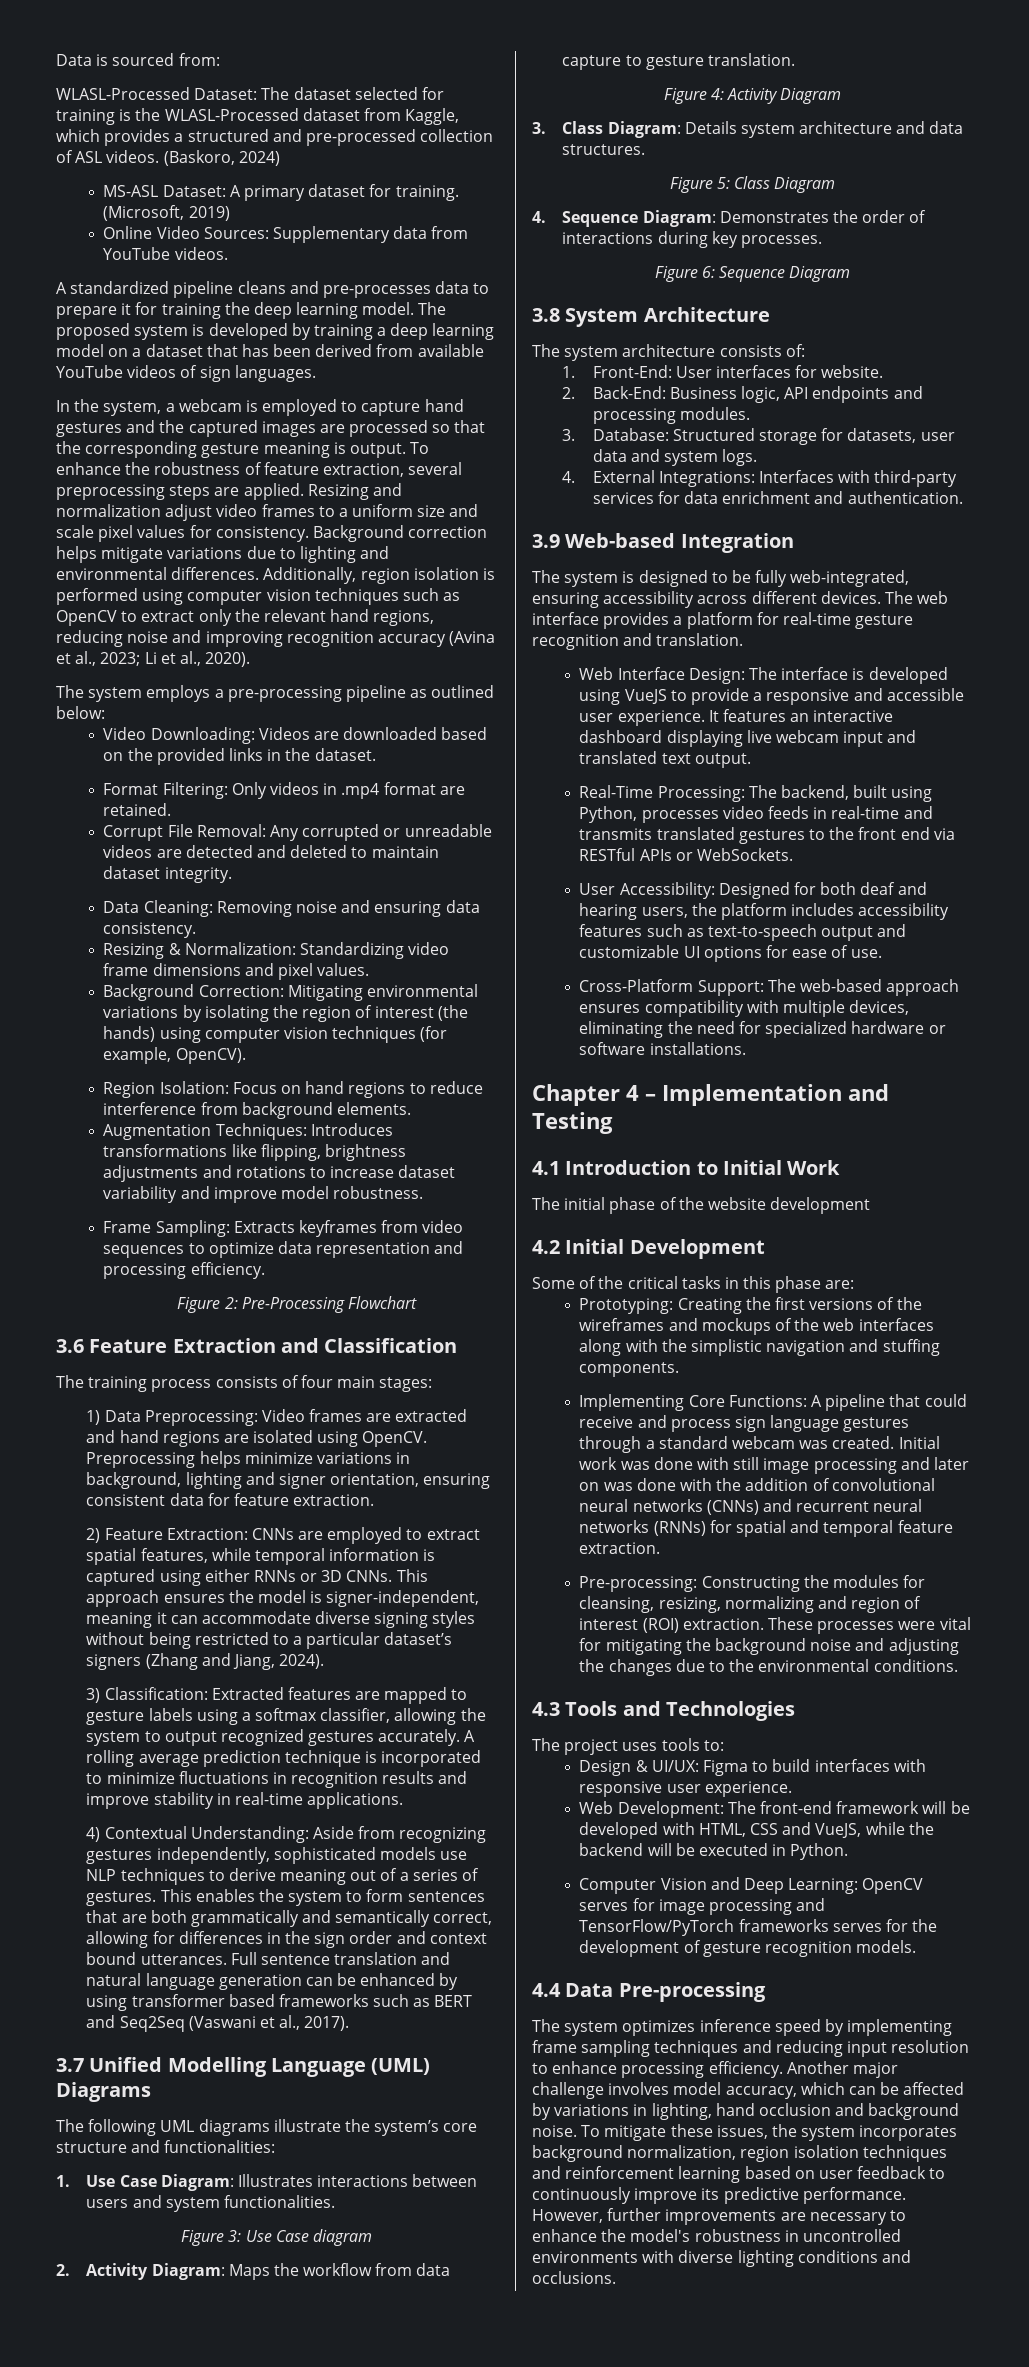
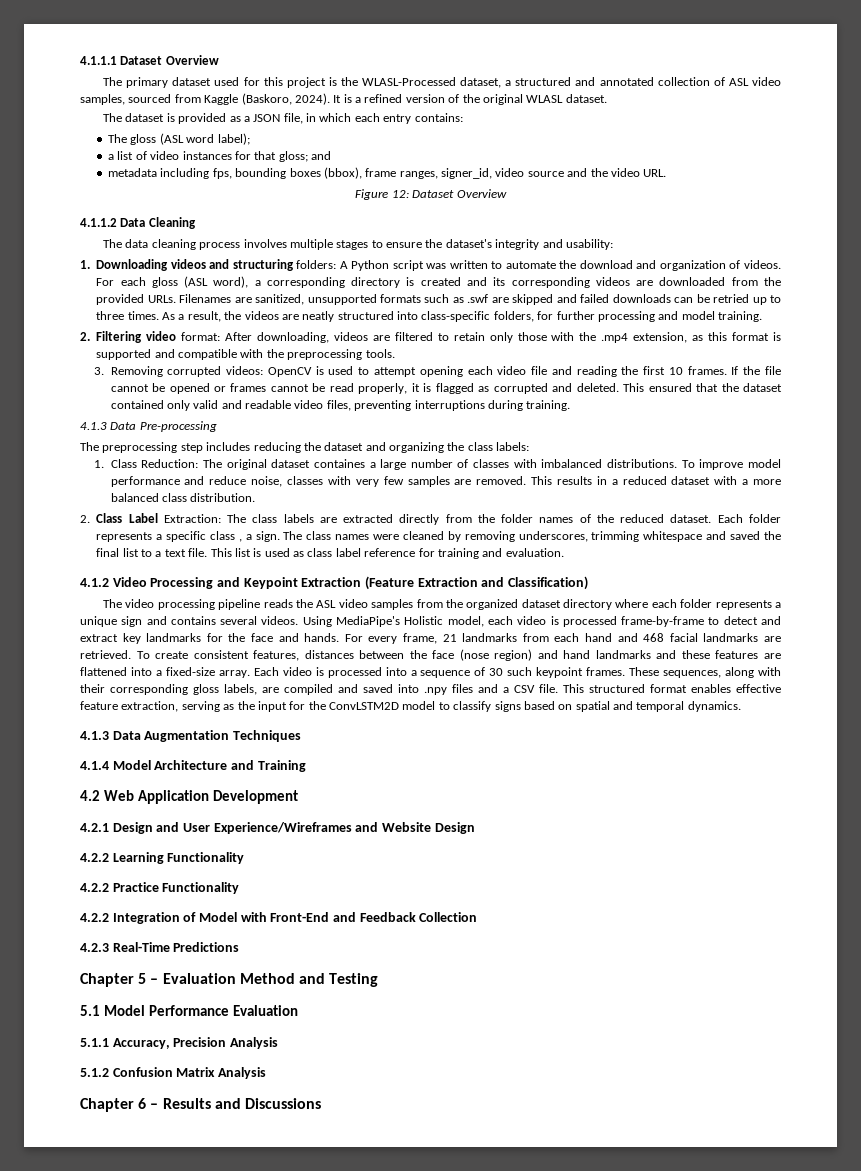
[56,53,220,66] [56,87,444,100] [56,108,460,125] [56,129,171,146] Data is sourced from: // WLASL-Processed Dataset: The dataset selected for training is the WLASL-Processed dataset from Kaggle, which provides -> [80,55,219,65] [103,77,502,88] 4.1.1.1 Dataset Overview // The primary dataset used for this project is the WLASL-Processed dataset,
[305,129,416,146] pre-processed -> [599,77,654,86] annotated
[106,150,280,166] [103,184,459,201] [103,205,230,221] [103,226,469,243] [103,247,228,260] [56,281,490,298] [56,302,447,319] [56,323,495,340] [56,344,484,357] [56,365,316,382] [56,399,464,416] [56,420,486,437] [56,441,430,458] [56,462,463,477] [56,483,402,500] [56,504,479,521] [56,525,488,542] [56,546,390,563] [56,567,495,584] [56,588,461,605] [56,609,435,626] [56,630,496,647] [56,651,251,667] [56,685,495,702] [56,706,105,719] [103,727,488,744] [103,748,376,765] [103,782,465,799] [103,803,172,816] [103,824,492,841] [103,845,439,858] [103,866,232,883] [103,900,480,917] [103,922,197,938] [103,942,450,959] [103,963,370,980] [103,984,478,1001] [103,1005,468,1022] [103,1026,448,1043] [103,1047,246,1064] [103,1081,483,1098] [103,1102,411,1119] [103,1123,393,1140] [103,1144,406,1161] [103,1165,456,1182] [103,1186,424,1203] [103,1220,464,1237] [103,1241,464,1258] [103,1262,265,1279] [177,1296,417,1313] [56,1338,458,1353] [56,1375,433,1392] [86,1409,468,1426] [86,1430,428,1447] [86,1451,411,1468] [86,1472,491,1489] [86,1493,375,1506] [86,1527,480,1544] [86,1548,436,1565] [86,1569,428,1586] [86,1590,480,1607] [86,1611,476,1628] [86,1632,453,1649] [86,1653,325,1670] [86,1687,468,1704] [86,1708,486,1725] [86,1729,476,1746] [86,1750,482,1767] [86,1771,468,1788] [86,1792,404,1809] [86,1826,487,1843] [86,1847,468,1864] [86,1868,480,1885] [86,1889,485,1906] [86,1910,493,1927] [86,1931,487,1948] [86,1952,451,1965] [86,1973,459,1990] [86,1994,473,2011] [86,2015,350,2032] [56,2057,431,2077] [56,2082,151,2102] [56,2119,478,2136] [56,2140,276,2153] [56,2174,478,2191] [86,2195,335,2212] [181,2229,372,2246] [56,2263,451,2280] [562,53,795,70] [663,88,842,104] [532,121,964,138] [562,144,646,155] [669,176,836,193] [532,210,927,227] [562,231,822,248] [654,266,851,282] [532,307,770,327] [532,344,805,361] [562,365,884,378] [562,386,923,403] [592,407,750,424] [562,428,955,445] [592,449,758,466] [562,470,958,487] [592,491,963,504] [532,533,794,553] [532,570,910,587] [532,591,949,608] [532,612,914,629] [532,633,744,650] [579,667,948,684] [579,688,964,705] [579,709,894,726] [579,730,917,747] [579,751,751,768] [579,785,933,802] [579,806,933,823] [579,827,955,844] [579,848,793,861] [579,882,927,899] [579,903,950,920] [579,924,907,941] [579,945,882,962] [579,979,960,996] [579,1000,910,1017] [579,1021,946,1038] [579,1042,746,1055] [532,1084,889,1106] [532,1112,613,1134] [532,1160,841,1175] [532,1197,871,1214] [532,1239,765,1259] [532,1276,855,1293] [579,1297,922,1314] [579,1318,934,1335] [579,1339,940,1356] [579,1362,680,1377] [579,1394,967,1411] [579,1415,910,1432] [579,1436,940,1453] [579,1457,969,1474] [579,1478,935,1491] [579,1499,923,1515] [579,1520,953,1537] [579,1542,661,1554] [579,1575,926,1592] [579,1596,922,1613] [579,1617,971,1634] [579,1638,959,1655] [579,1659,958,1676] [532,1701,795,1721] [532,1738,724,1755] [579,1759,926,1776] [579,1781,792,1797] [579,1801,970,1818] [579,1822,934,1839] [579,1843,849,1860] [579,1877,924,1894] [579,1898,826,1915] [579,1919,938,1936] [579,1940,917,1957] [532,1982,766,2002] [532,2019,953,2036] [532,2040,970,2057] [532,2061,898,2078] [532,2082,965,2099] [532,2103,960,2120] [532,2124,958,2141] [532,2145,947,2162] [532,2166,946,2183] [532,2187,906,2204] [532,2208,906,2225] [532,2229,901,2242] [532,2250,911,2267] [532,2271,616,2284] videos. (Baskoro, 2024) // MS-ASL Dataset: A primary dataset for training. (Microsoft, 2019) // Online Video Sources: Supplementary data from YouTube videos. // A standardized pipeline cleans and pre-processes data to prepare it for training the deep learning model. The proposed system is developed by training a deep learning model on a dataset that has been derived from available YouTube videos of sign languages. // In the system, a webcam is employed to capture hand gestures and the captured images are processed so that the corresponding gesture meaning is output. To enhance the robustness of feature extraction, several preprocessing steps are applied. Resizing and normalization adjust video frames to a uniform size and scale pixel values for consistency. Background correction helps mitigate variations due to lighting and environmental differences. Additionally, region isolation is performed using computer vision techniques such as OpenCV to extract only the relevant hand regions, reducing noise and improving recognition accuracy (Avina et al., 2023; Li et al., 2020). // The system employs a pre-processing pipeline as outlined below: // Video Downloading: Videos are downloaded based on the provided links in the dataset. // Format Filtering: Only videos in .mp4 format are retained. // Corrupt File Removal: Any corrupted or unreadable videos are detected and deleted to maintain dataset integrity. // Data Cleaning: Removing noise and ensuring data consistency. // Resizing & Normalization: Standardizing video frame dimensions and pixel values. // Background Correction: Mitigating environmental variations by isolating the region of interest (the hands) using computer vision techniques (for example, OpenCV). // Region Isolation: Focus on hand regions to reduce interference from background elements. // Augmentation Techniques: Introduces transformations like flipping, brightness adjustments and rotations to increase dataset variability and improve model robustness. // Frame Sampling: Extracts keyframes from video sequences to optimize data representation and processing efficiency. // Figure 2: Pre-Processing Flowchart // 3.6 Feature Extraction and Classification // The training process consists of four main stages: // 1) Data Preprocessing: Video frames are extracted and hand regions are isolated using OpenCV. Preprocessing helps minimize variations in background, lighting and signer orientation, ensuring consistent data for feature extraction. // 2) Feature Extraction: CNNs are employed to extract spatial features, while temporal information is captured using either RNNs or 3D CNNs. This approach ensures the model is signer-independent, meaning it can accommodate diverse signing styles without being restricted to a particular dataset’s signers (Zhang and Jiang, 2024). // 3) Classification: Extracted features are mapped to gesture labels using a softmax classifier, allowing the system to output recognized gestures accurately. A rolling average prediction technique is incorporated to minimize fluctuations in recognition results and improve stability in real-time applications. // 4) Contextual Understanding: Aside from recognizing gestures independently, sophisticated models use NLP techniques to derive meaning out of a series of gestures. This enables the system to form sentences that are both grammatically and semantically correct, allowing for differences in the sign order and context bound utterances. Full sentence translation and natural language generation can be enhanced by using transformer based frameworks such as BERT and Seq2Seq (Vaswani et al., 2017). // 3.7 Unified Modelling Language (UML) Diagrams // The following UML diagrams illustrate the system’s core structure and functionalities: // 1. Use Case Diagram: Illustrates interactions between users and system functionalities. // Figure 3: Use Case diagram // 2. Activity Diagram: Maps the workflow from data capture to gesture translation. // Figure 4: Activity Diagram // 3. Class Diagram: Details system architecture and data structures. // Figure 5: Class Diagram // 4. Sequence Diagram: Demonstrates the order of interactions during key processes. // Figure 6: Sequence Diagram // 3.8 System Architecture // The system architecture consists of: // 1. Front-End: User interfaces for website. // 2. Back-End: Business logic, API endpoints and processing modules. // 3. Database: Structured storage for datasets, user data and system logs. // 4. External Integrations: Interfaces with third-party services for data enrichment and authentication. // 3.9 Web-based Integration // The system is designed to be fully web-integrated, ensuring accessibility across different devices. The web interface provides a platform for real-time gesture recognition and translation. // Web Interface Design: The interface is developed using VueJS to provide a responsive and accessible user experience. It features an interactive dashboard displaying live webcam input and translated text output. // Real-Time Processing: The backend, built using Python, processes video feeds in real-time and transmits translated gestures to the front end via RESTful APIs or WebSockets. // User Accessibility: Designed for both deaf and hearing users, the platform includes accessibility features such as text-to-speech output and customizable UI options for ease of use. // Cross-Platform Support: The web-based approach ensures compatibility with multiple devices, eliminating the need for specialized hardware or software installations. // Chapter 4 – Implementation and Testing // 4.1 Introduction to Initial Work // The initial phase of the website development // 4.2 Initial Development // Some of the critical tasks in this phase are: // Prototyping: Creating the first versions of the wireframes and mockups of the web interfaces along with the simplistic navigation and stuffing components. // Implementing Core Functions: A pipeline that could receive and process sign language gestures through a standard webcam was created. Initial work was done with still image processing and later on was done with the addition of convolutional neural networks (CNNs) and recurrent neural networks (RNNs) for spatial and temporal feature extraction. // Pre-processing: Constructing the modules for cleansing, resizing, normalizing and region of interest (ROI) extraction. These processes were vital for mitigating the background noise and adjusting the changes due to the environmental conditions. // 4.3 Tools and Technologies // The project uses tools to: // Design & UI/UX: Figma to build interfaces with responsive user experience. // Web Development: The front-end framework will be developed with HTML, CSS and VueJS, while the backend will be executed in Python. // Computer Vision and Deep Learning: OpenCV serves for image processing and TensorFlow/PyTorch frameworks serves for the development of gesture recognition models. // 4.4 Data Pre-processing // The system optimizes inference speed by implementing frame sampling techniques and reducing input resolution to enhance processing efficiency. Another major challenge involves model accuracy, which can be affected by variations in lighting, hand occlusion and background noise. To mitigate these issues, the system incorporates background normalization, region isolation techniques and reinforcement learning based on user feedback to continuously improve its predictive performance. However, further improvements are necessary to enhance the model's robustness in uncontrolled environments with diverse lighting conditions and occlusions. -> [752,77,781,86] [80,93,607,105] [103,113,463,124] [108,133,250,145] [108,151,332,162] [108,167,667,179] [355,189,507,200] [80,217,196,229] [103,239,613,250] [80,259,781,271] [96,276,781,288] [96,294,782,305] [96,311,762,322] [80,331,782,343] [96,349,395,360] [94,366,781,377] [110,383,782,394] [110,400,571,411] [80,421,217,432] [80,442,530,453] [94,459,781,470] [110,476,781,487] [110,493,256,502] [80,513,782,525] [96,531,782,542] [96,548,564,559] [80,576,588,590] [103,599,781,610] [80,616,781,627] [80,633,782,644] [80,649,781,661] [80,667,781,678] [80,684,781,695] [80,701,741,712] [80,730,301,742] [80,760,306,772] [80,790,298,804] [80,822,475,834] [80,852,245,864] [80,882,240,894] [80,912,478,924] [80,942,240,952] [80,973,379,987] [80,1005,298,1016] [80,1037,278,1049] [80,1067,266,1079] [80,1098,321,1112] video samples, sourced from Kaggle (Baskoro, 2024). It is a refined version of the original WLASL dataset. // The dataset is provided as a JSON file, in which each entry contains: // The gloss (ASL word label); // a list of video instances for that gloss; and // metadata including fps, bounding boxes (bbox), frame ranges, signer_id, video source and the video URL. // Figure 12: Dataset Overview // 4.1.1.2 Data Cleaning // The data cleaning process involves multiple stages to ensure the dataset's integrity and usability: // 1. Downloading videos and structuring folders: A Python script was written to automate the download and organization of videos. For each gloss (ASL word), a corresponding directory is created and its corresponding videos are downloaded from the provided URLs. Filenames are sanitized, unsupported formats such as .swf are skipped and failed downloads can be retried up to three times. As a result, the videos are neatly structured into class-specific folders, for further processing and model training. // 2. Filtering video format: After downloading, videos are filtered to retain only those with the .mp4 extension, as this format is supported and compatible with the preprocessing tools. // 3. Removing corrupted videos: OpenCV is used to attempt opening each video file and reading the first 10 frames. If the file cannot be opened or frames cannot be read properly, it is flagged as corrupted and deleted. This ensured that the dataset contained only valid and readable video files, preventing interruptions during training. // 4.1.3 Data Pre-processing // The preprocessing step includes reducing the dataset and organizing the class labels: // 1. Class Reduction: The original dataset containes a large number of classes with imbalanced distributions. To improve model performance and reduce noise, classes with very few samples are removed. This results in a reduced dataset with a more balanced class distribution. // 2. Class Label Extraction: The class labels are extracted directly from the folder names of the reduced dataset. Each folder represents a specific class , a sign. The class names were cleaned by removing underscores, trimming whitespace and saved the final list to a text file. This list is used as class label reference for training and evaluation. // 4.1.2 Video Processing and Keypoint Extraction (Feature Extraction and Classification) // The video processing pipeline reads the ASL video samples from the organized dataset directory where each folder represents a unique sign and contains several videos. Using MediaPipe's Holistic model, each video is processed frame-by-frame to detect and extract key landmarks for the face and hands. For every frame, 21 landmarks from each hand and 468 facial landmarks are retrieved. To create consistent features, distances between the face (nose region) and hand landmarks and these features are flattened into a fixed-size array. Each video is processed into a sequence of 30 such keypoint frames. These sequences, along with their corresponding gloss labels, are compiled and saved into .npy files and a CSV file. This structured format enables effective feature extraction, serving as the input for the ConvLSTM2D model to classify signs based on spatial and temporal dynamics. // 4.1.3 Data Augmentation Techniques // 4.1.4 Model Architecture and Training // 4.2 Web Application Development // 4.2.1 Design and User Experience/Wireframes and Website Design // 4.2.2 Learning Functionality // 4.2.2 Practice Functionality // 4.2.2 Integration of Model with Front-End and Feedback Collection // 4.2.3 Real-Time Predictions // Chapter 5 – Evaluation Method and Testing // 5.1 Model Performance Evaluation // 5.1.1 Accuracy, Precision Analysis // 5.1.2 Confusion Matrix Analysis // Chapter 6 – Results and Discussions

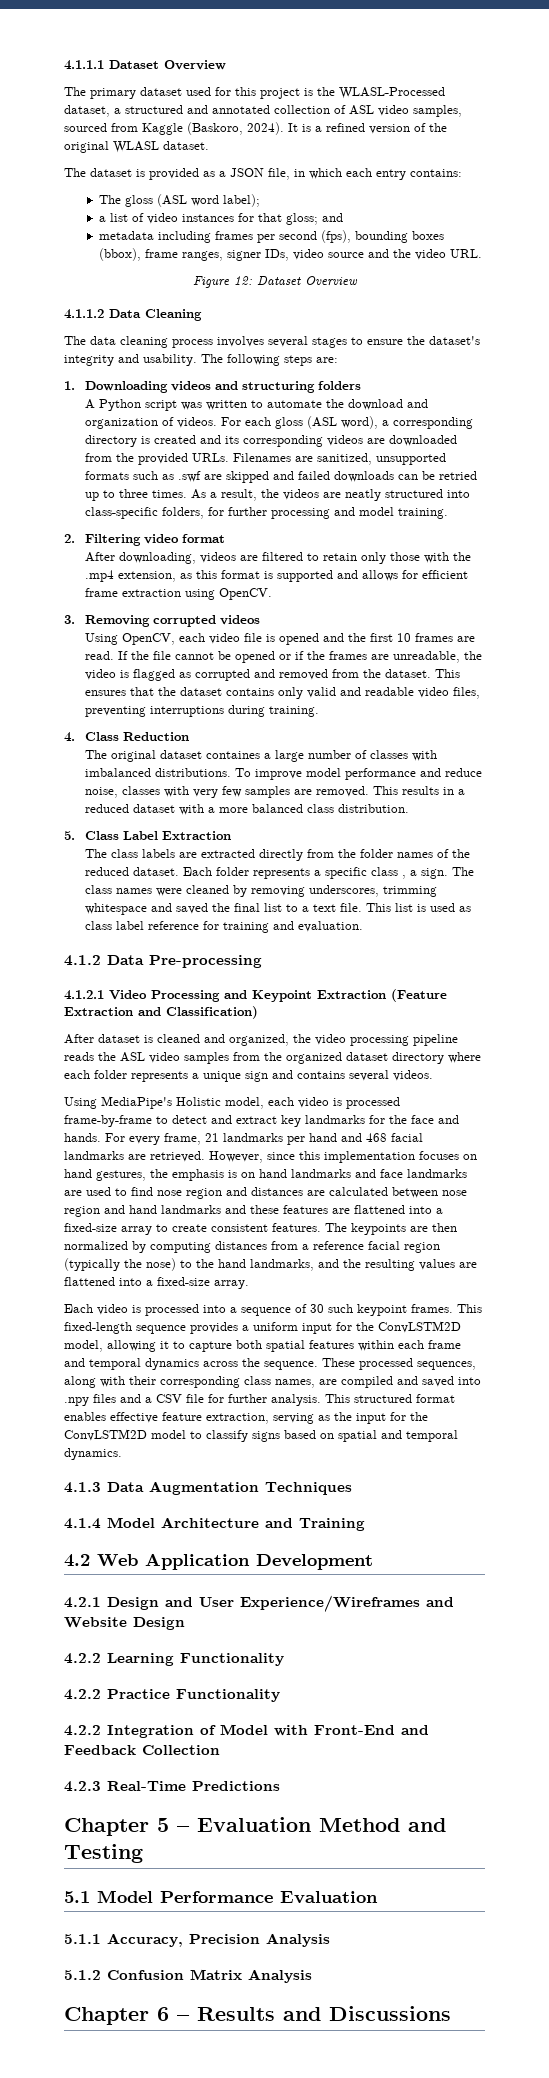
[212,168,232,179] fps, -> [215,230,352,243] frames per second (fps),
[441,168,493,179] signer_id, -> [227,249,290,261] signer IDs,
[289,239,333,250] multiple -> [268,336,308,347] several
[565,239,613,250] usability: -> [143,354,338,366] usability. The following steps are:
[296,260,337,269] folders: -> [317,381,361,390] folders //
[181,332,221,341] format: -> [181,534,225,543] format //
[178,349,395,360] [94,366,727,377] compatible with the preprocessing tools. // 3. Removing corrupted videos: OpenCV is used to attempt opening each video file and reading the first 10 frames. -> [361,570,468,581] [84,588,272,600] [64,615,260,627] [84,633,475,645] [84,651,114,660] allows for efficient frame extraction using OpenCV. // 3. Removing corrupted videos // Using OpenCV, each video file is opened and the first 10 frames are read.
[230,383,420,394] frames cannot be read properly, it -> [294,651,482,663] [84,669,116,680] if the frames are unreadable, the video
[576,383,692,392] deleted. This ensured -> [278,669,460,680] [84,690,126,696] removed from the dataset. This ensures
[110,400,164,409] contained -> [225,688,274,696] contains
[80,421,217,432] [80,442,530,453] [94,459,199,468] 4.1.3 Data Pre-processing // The preprocessing step includes reducing the dataset and organizing the class labels: // 1. Class Reduction: -> [64,732,189,742] 4. Class Reduction //
[80,515,90,523] 2. -> [64,831,75,840] 5.
[163,514,221,523] Extraction: -> [161,831,231,840] Extraction //
(109, 582) none -> [107,955,262,968] [64,990,104,1000] Data Pre-processing // 4.1.2.1
[103,599,123,608] The -> [64,1034,311,1046] After dataset is cleaned and organized, the
(299, 620) none -> (433, 1075) //
[522,633,580,642] from each -> [287,1136,305,1145] per
[136,649,533,661] To create consistent features, distances between the face (nose region) -> [209,1151,477,1163] [64,1169,467,1181] [64,1187,467,1199] [64,1206,100,1217] However, since this implementation focuses on hand gestures, the emphasis is on hand landmarks and face landmarks are used to find nose region and distances are calculated between nose region
(215, 671) none -> [121,1223,457,1235] [64,1241,440,1253] [64,1258,477,1271] [64,1277,210,1286] array to create consistent features. The keypoints are then normalized by computing distances from a reference facial region (typically the nose) to the hand landmarks, and the resulting values are flattened into a fixed-size
(250, 674) none -> (249, 1284) //
[629,667,660,676] These -> [457,1304,482,1313] [64,1321,461,1334] [64,1340,461,1352] [64,1358,413,1370] This fixed-length sequence provides a uniform input for the ConvLSTM2D model, allowing it to capture both spatial features within each frame and temporal dynamics across the sequence. These processed
[193,684,257,695] gloss labels, -> [244,1376,315,1388] class names,
[539,684,558,693] file. -> [186,1394,321,1406] file for further analysis.

